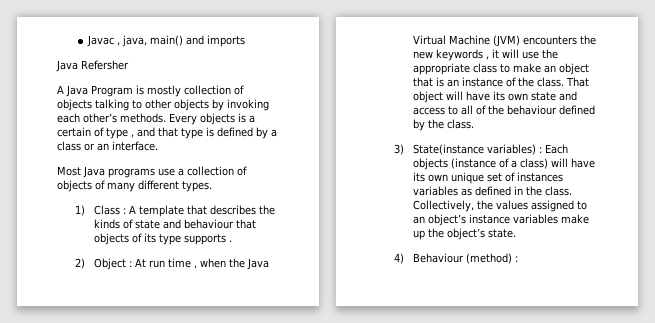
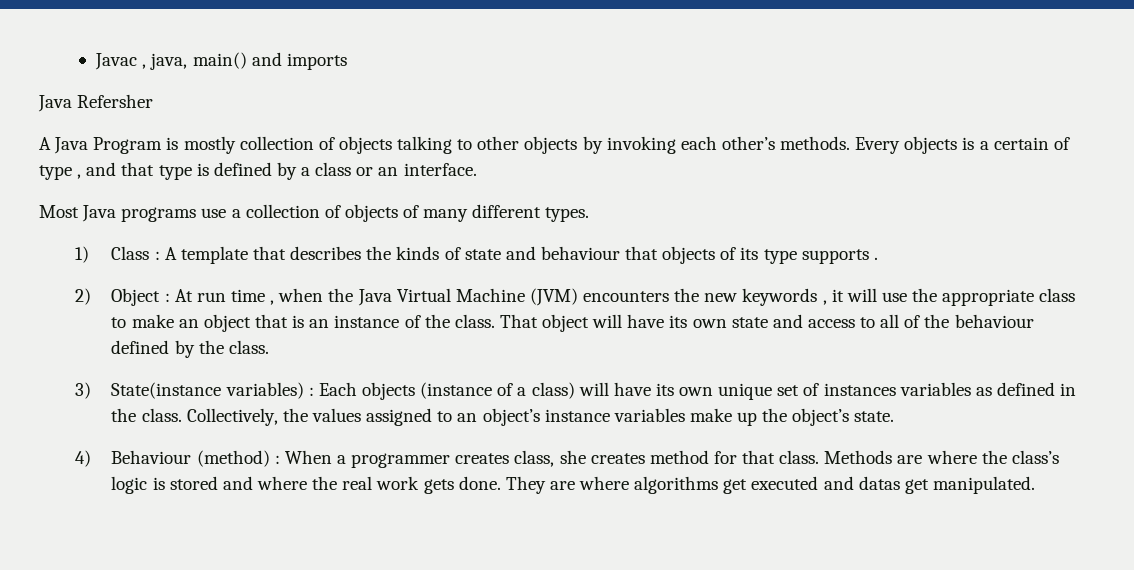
(518, 259) none -> [284,450,1059,468] [111,476,1035,494] When a programmer creates class, she creates method for that class. Methods are where the class’s logic is stored and where the real work gets done. They are where algorithms get executed and datas get manipulated.

